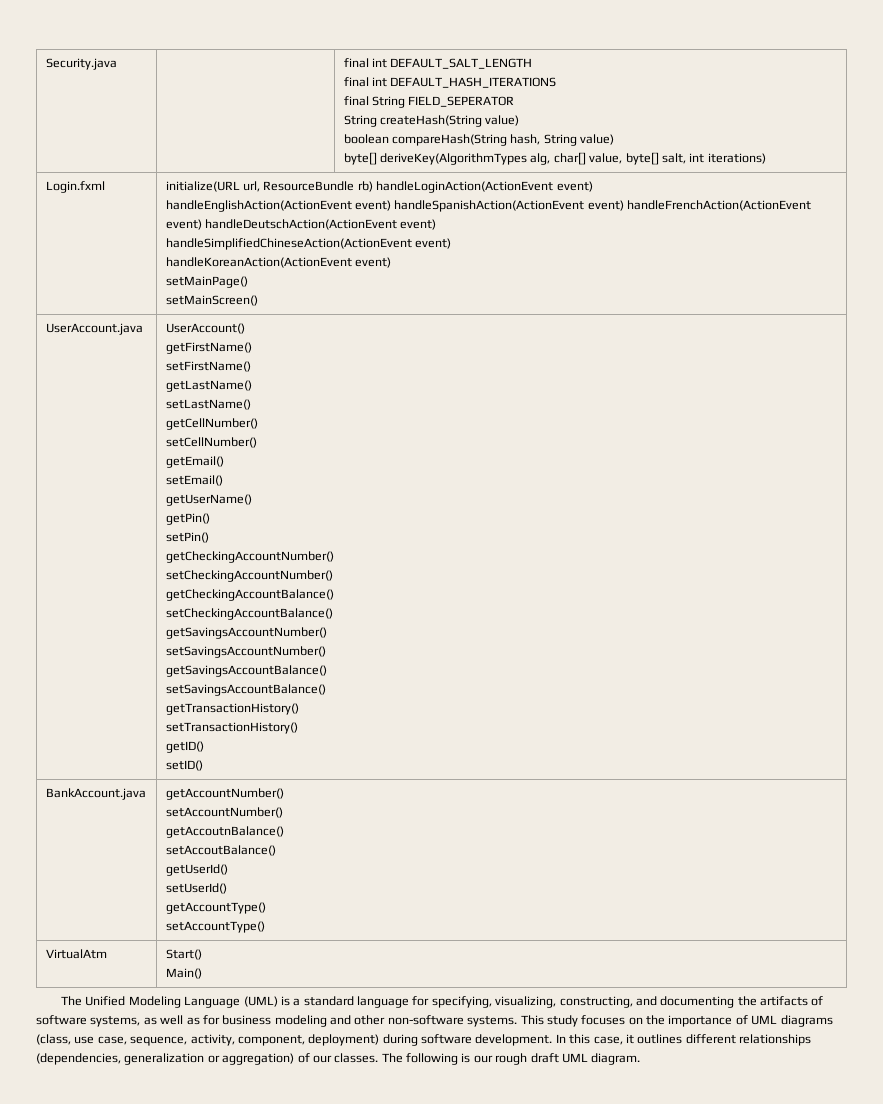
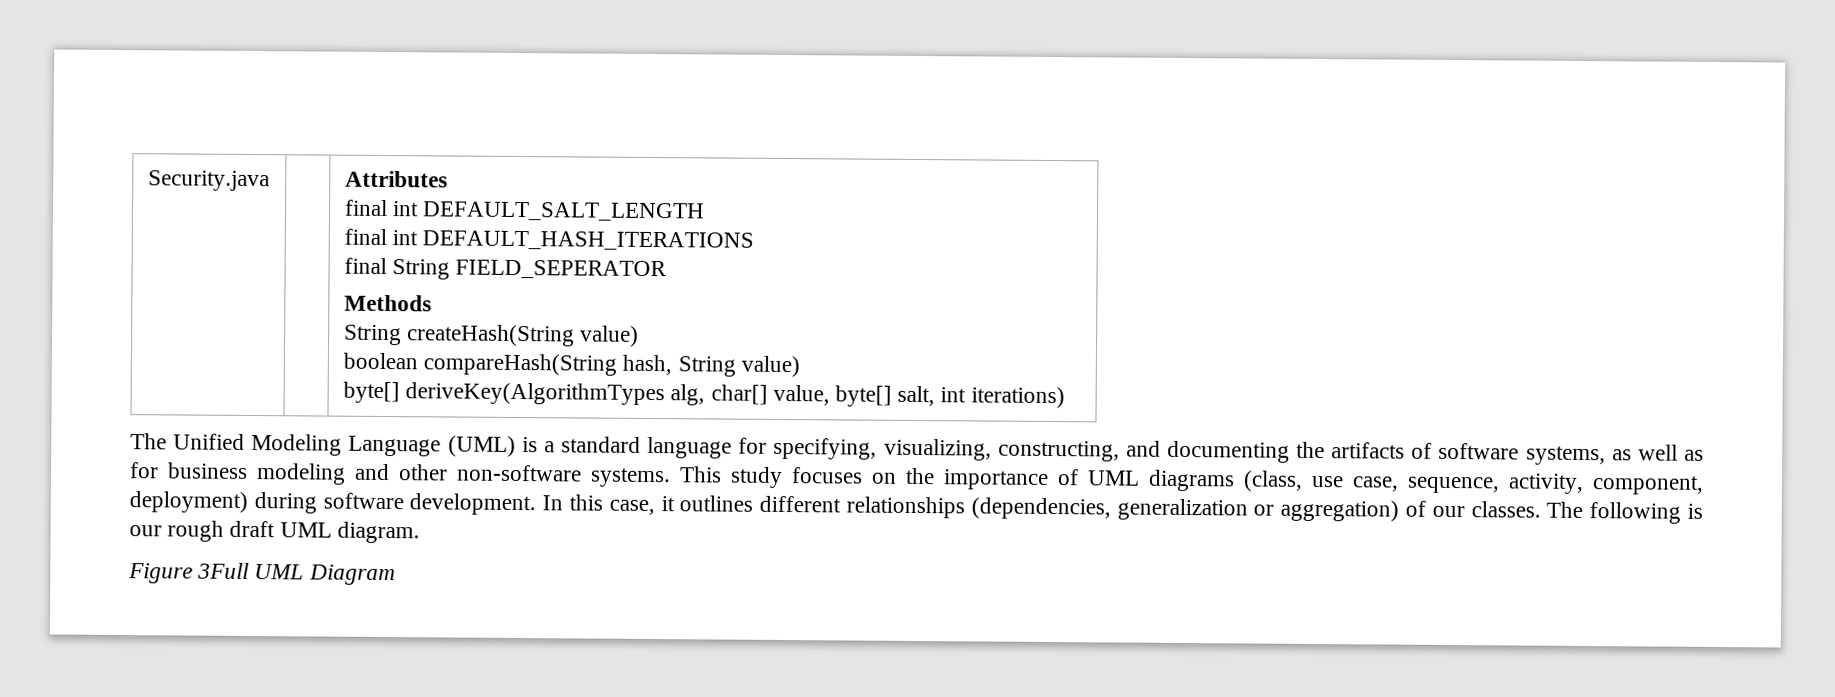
(117, 64) none -> [344,170,448,188] Attributes //
(515, 101) none -> [343,294,432,312] // Methods
[45,181,105,193] [165,181,593,193] [165,200,812,212] [165,219,437,230] [165,238,452,250] [165,257,392,268] [165,276,248,288] [165,295,258,306] [45,323,143,335] [165,323,245,334] [165,342,252,354] [165,361,251,372] [165,380,252,392] [165,399,251,410] [165,418,258,430] [165,437,257,448] [165,456,224,468] [165,475,223,486] [165,494,252,506] [165,513,210,525] [165,532,209,543] [165,551,334,563] [165,570,333,582] [165,589,334,601] [165,608,333,620] [165,627,327,639] [165,646,326,658] [165,665,327,677] [165,684,326,696] [165,703,299,715] [165,722,298,734] [165,741,204,753] [165,760,203,771] [45,788,146,800] [165,788,284,800] [165,807,283,818] [165,826,284,838] [165,845,276,856] [165,864,228,876] [165,883,227,894] [165,902,266,914] [165,921,265,933] [45,949,107,959] [165,949,202,960] [165,968,202,979] // Login.fxml | initialize(URL url, ResourceBundle rb) handleLoginAction(ActionEvent event) // handleEnglishAction(ActionEvent event) handleSpanishAction(ActionEvent event) handleFrenchAction(ActionEvent event) handleDeutschAction(ActionEvent event) // handleSimplifiedChineseAction(ActionEvent event) // handleKoreanAction(ActionEvent event) // setMainPage() // setMainScreen() // UserAccount.java | UserAccount() // getFirstName() // setFirstName() // getLastName() // setLastName() // getCellNumber() // setCellNumber() // getEmail() // setEmail() // getUserName() // getPin() // setPin() // getCheckingAccountNumber() // setCheckingAccountNumber() // getCheckingAccountBalance() // setCheckingAccountBalance() // getSavingsAccountNumber() // setSavingsAccountNumber() // getSavingsAccountBalance() // setSavingsAccountBalance() // getTransactionHistory() // setTransactionHistory() // getID() // setID() // BankAccount.java | getAccountNumber() // setAccountNumber() // getAccoutnBalance() // setAccoutBalance() // getUserId() // setUserId() // getAccountType() // setAccountType() // VirtualAtm | Start() // Main() -> (1065, 397) none
(641, 1059) none -> [128,562,396,586] // Figure 3Full UML Diagram

